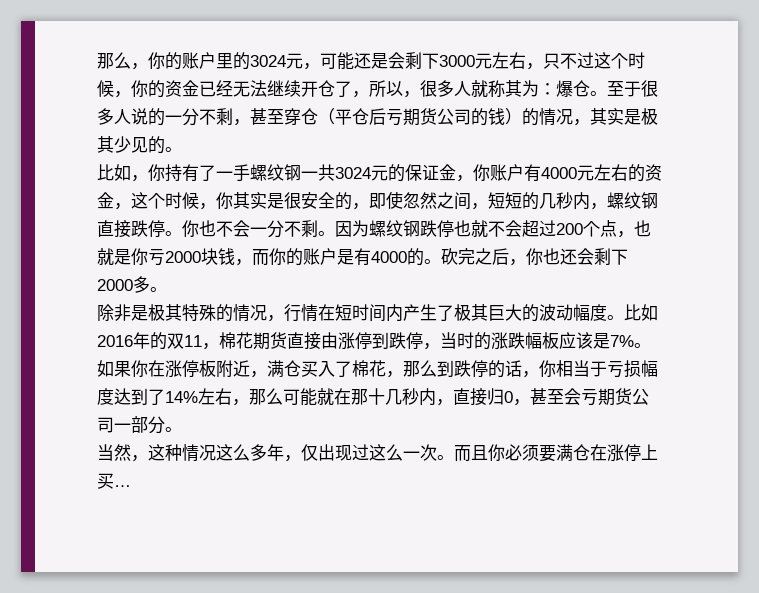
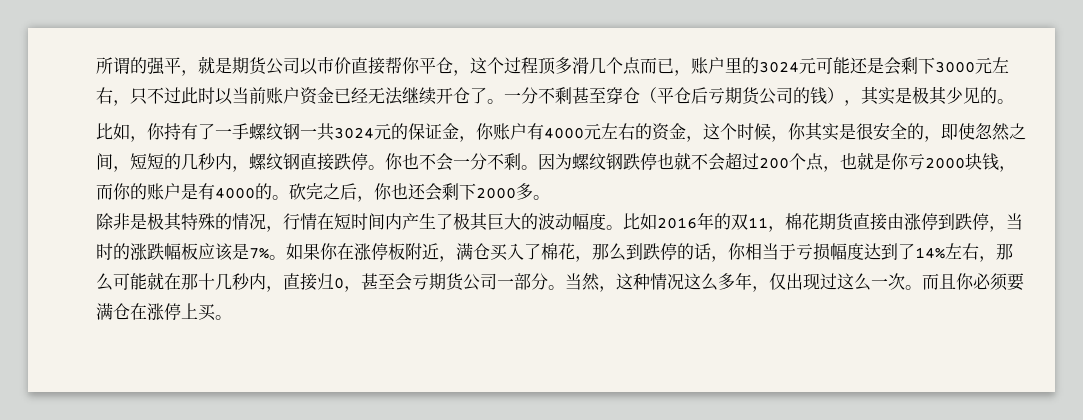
[97,52,182,70] 那么，你的 -> [96,56,691,76] 所谓的强平，就是期货公司以市价直接帮你平仓，这个过程顶多滑几个点而已，
[303,63,320,70] ， -> (816, 65) none
[594,52,645,69] [97,80,165,98] 这个时候，你的 -> [181,87,300,105] 此时以当前账户
[352,80,658,98] [97,108,250,126] ，所以，很多人就称其为：爆仓。至于很多人说的一分不剩， -> [487,87,572,104] 。一分不剩
[522,108,573,126] 的情况 -> (844, 95) none
(182, 429) // -> (565, 287) none
[114,485,131,487] … -> [215,315,232,320] 。

